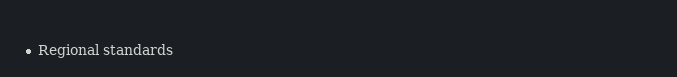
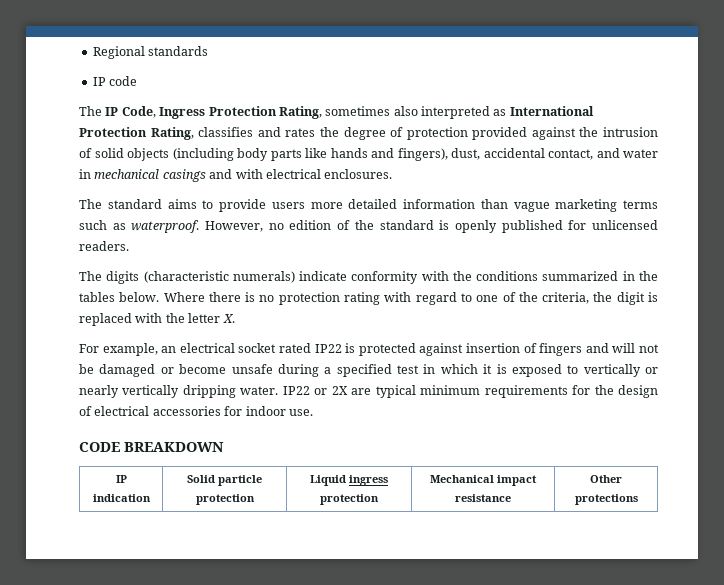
(173, 49) none -> [92,76,138,86] [79,106,594,119] [79,127,658,140] [79,148,658,161] [79,169,393,182] [79,199,658,212] [79,220,658,233] [79,241,129,251] [79,271,658,284] [79,292,658,305] [79,313,235,326] [79,343,660,356] [79,364,658,377] [79,385,658,398] [79,406,313,416] [79,442,224,452] [115,475,127,483] [92,494,151,502] [187,475,262,486] [195,494,255,505] [310,475,388,486] [320,494,379,505] [430,475,537,486] [455,494,511,502] [590,475,622,483] [574,494,638,505] // IP code // The IP Code, Ingress Protection Rating, sometimes also interpreted as International Protection Rating, classifies and rates the degree of protection provided against the intrusion of solid objects (including body parts like hands and fingers), dust, accidental contact, and water in mechanical casings and with electrical enclosures. // The standard aims to provide users more detailed information than vague marketing terms such as waterproof. However, no edition of the standard is openly published for unlicensed readers. // The digits (characteristic numerals) indicate conformity with the conditions summarized in the tables below. Where there is no protection rating with regard to one of the criteria, the digit is replaced with the letter X. // For example, an electrical socket rated IP22 is protected against insertion of fingers and will not be damaged or become unsafe during a specified test in which it is exposed to vertically or nearly vertically dripping water. IP22 or 2X are typical minimum requirements for the design of electrical accessories for indoor use. // CODE BREAKDOWN // IP indication | Solid particle protection | Liquid ingress protection | Mechanical impact resistance | Other protections

